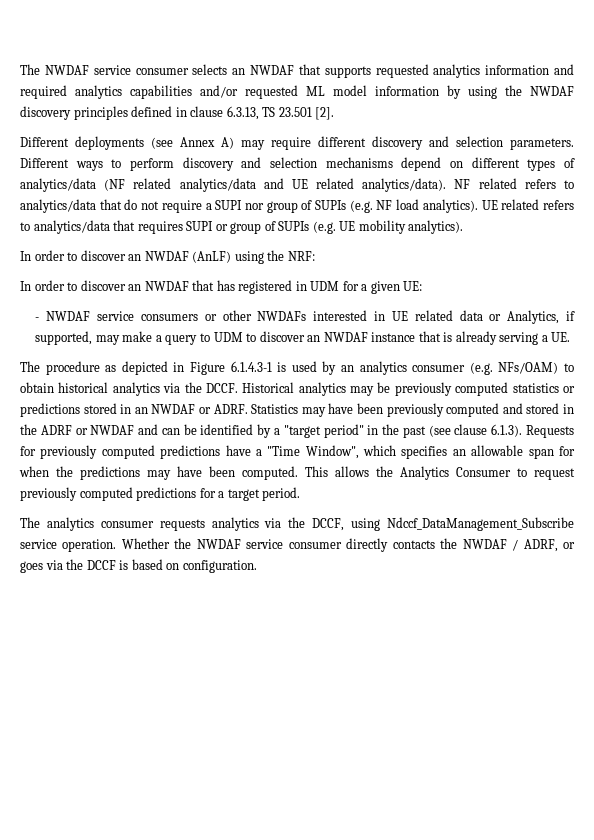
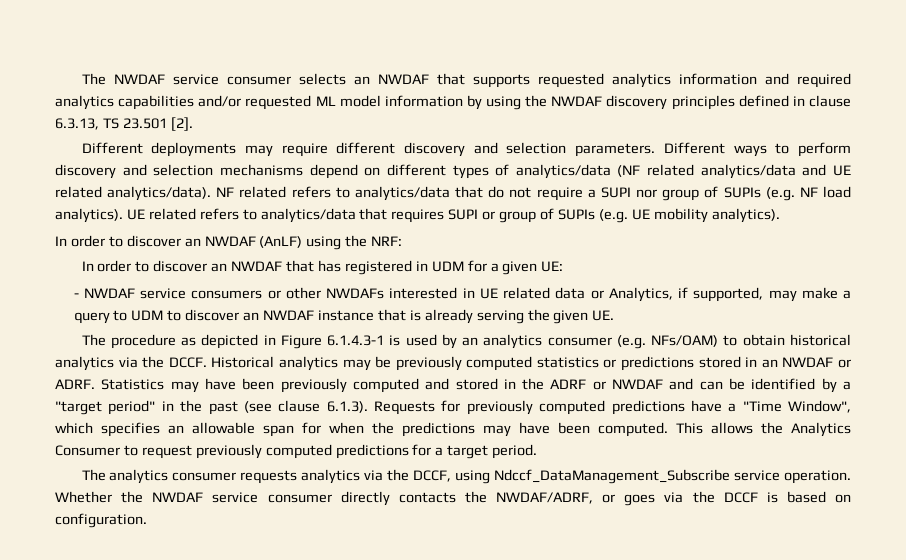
[151,137,234,149] (see Annex A) -> (237, 149) none
[541,335,548,342] a -> [527,309,589,324] the given
[462,539,558,552] NWDAF / ADRF, -> [496,492,593,504] NWDAF/ADRF,

